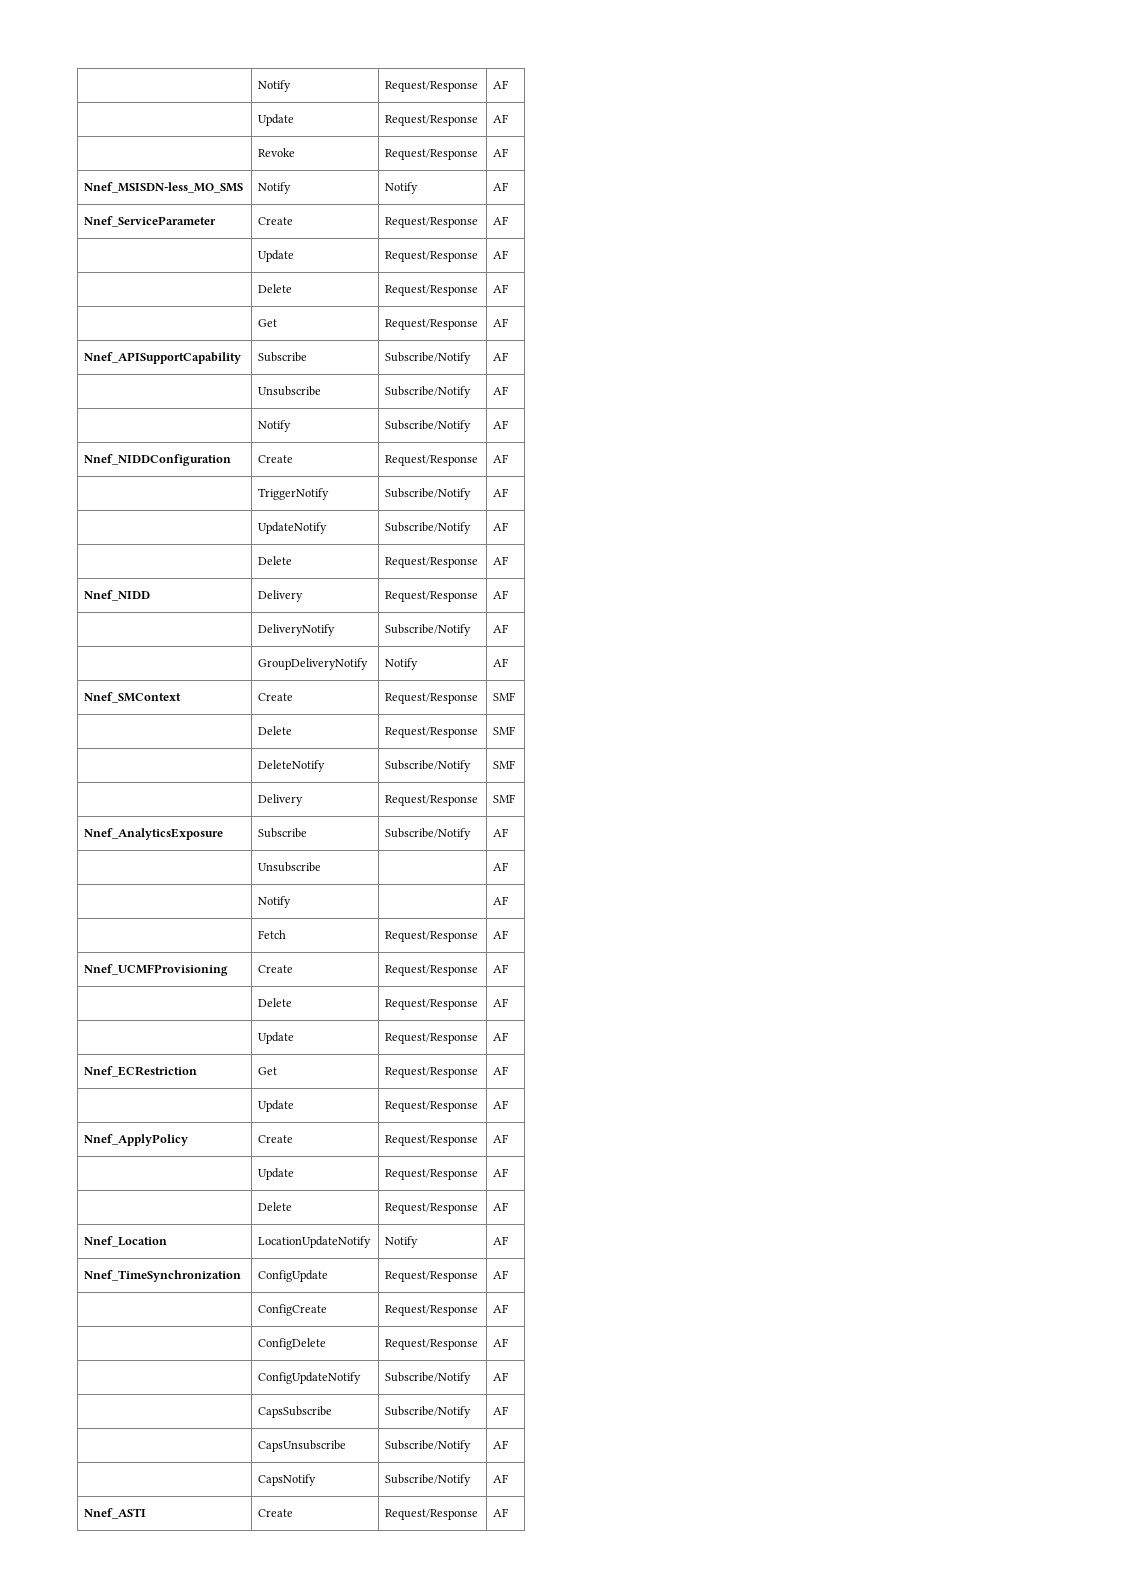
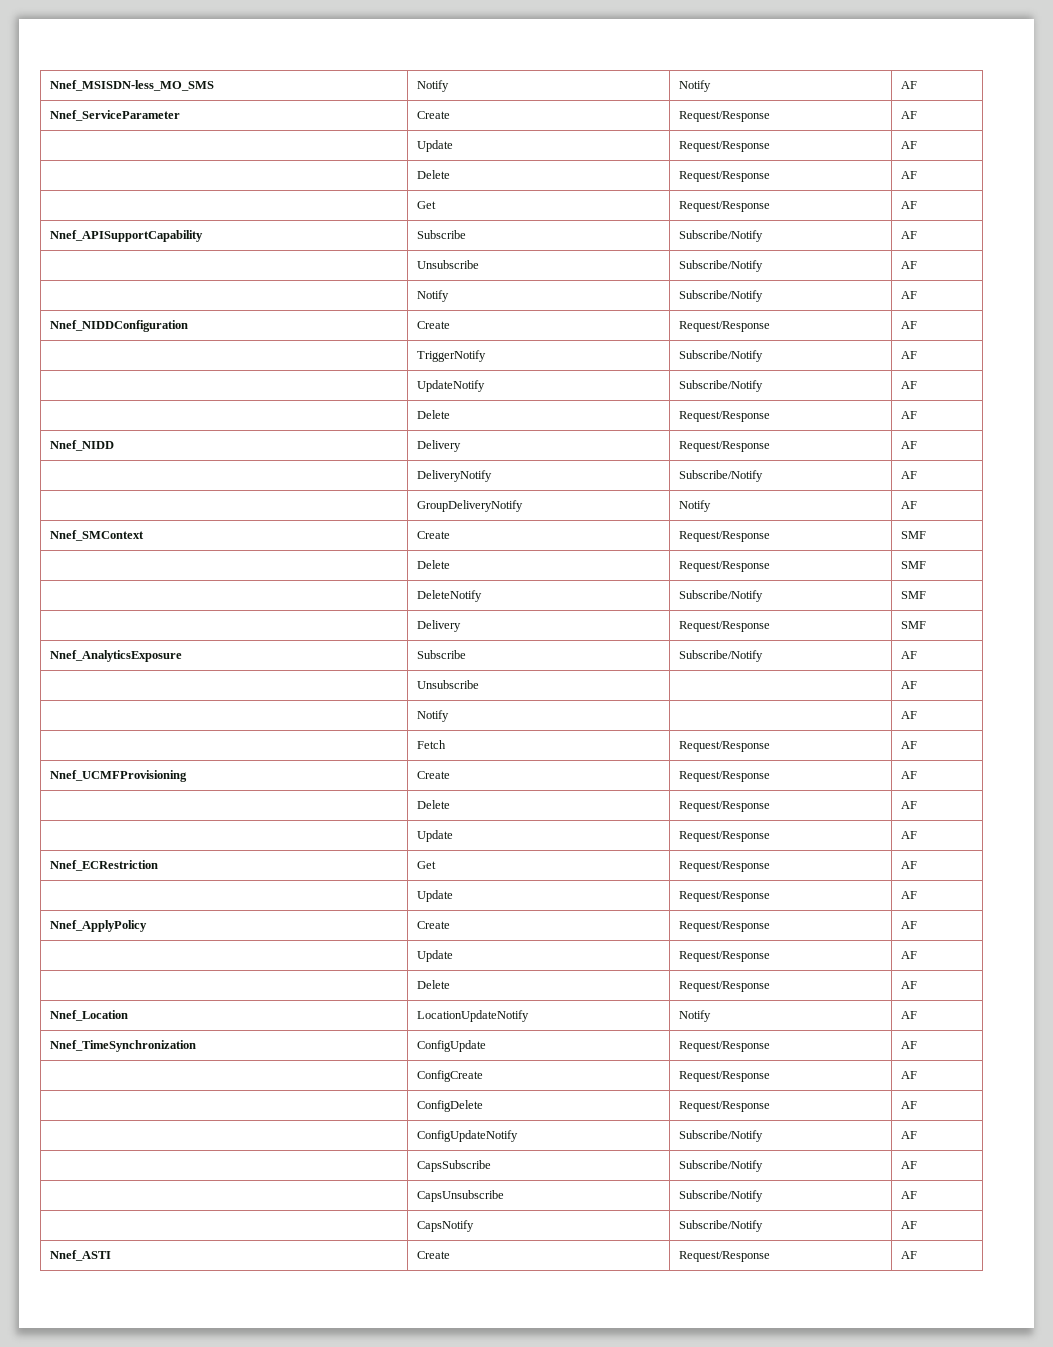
[258,80,292,92] [385,81,479,92] [493,80,509,89] [258,114,295,126] [385,115,479,126] [493,114,509,123] [258,148,296,157] [385,149,479,160] [493,148,509,157] | Notify | Request/Response | AF // | Update | Request/Response | AF // | Revoke | Request/Response | AF // -> (49, 85) none

